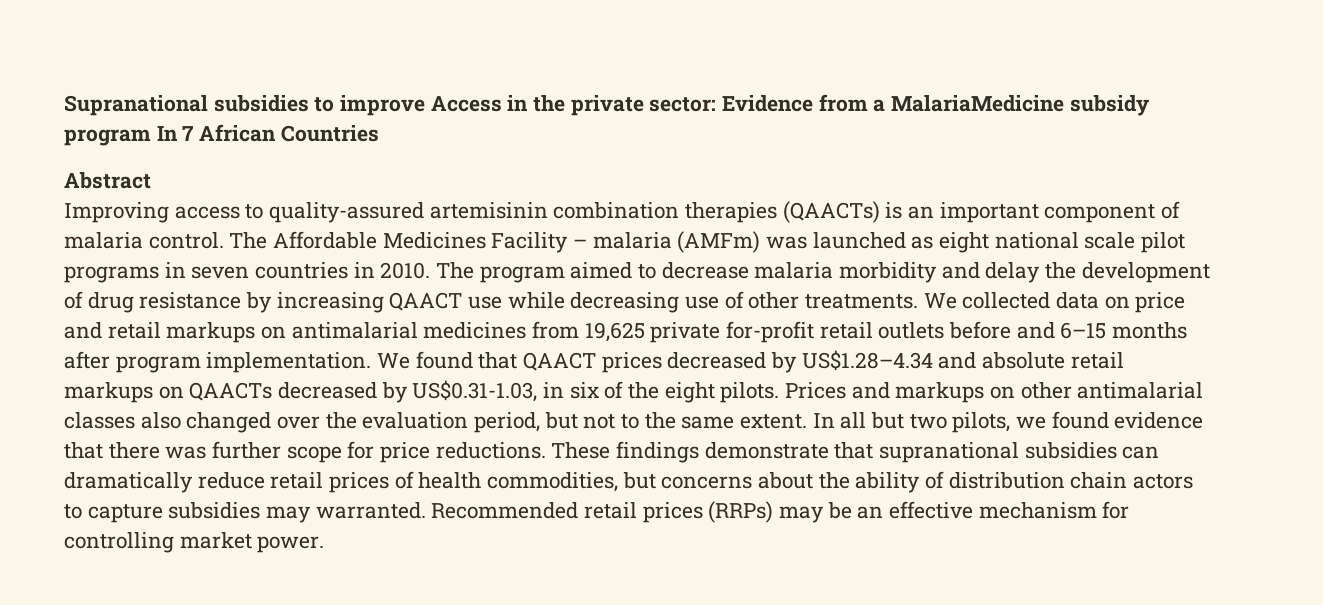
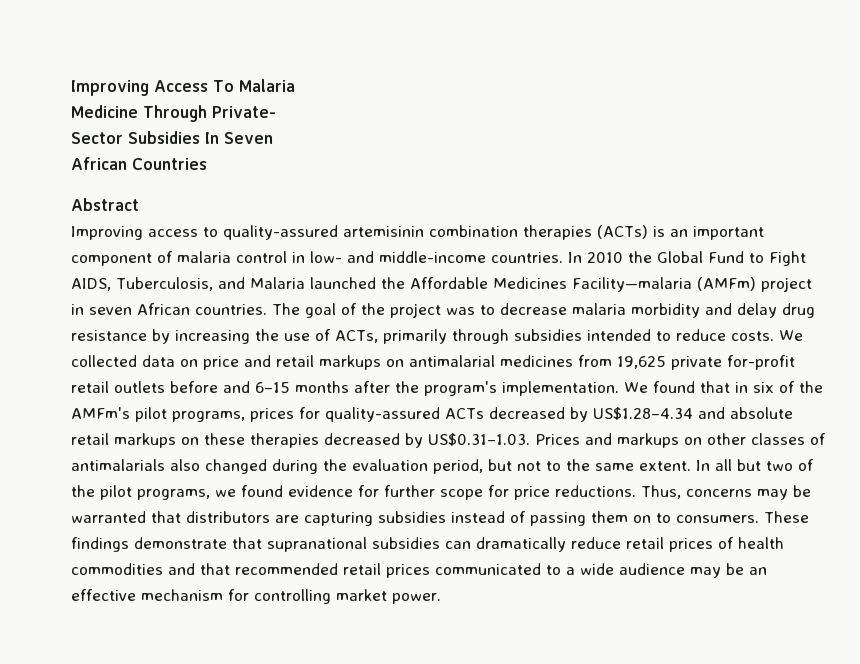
[64,94,1150,116] [64,126,195,146] Supranational subsidies to improve Access in the private sector: Evidence from a MalariaMedicine subsidy program In 7 -> [71,79,295,96] [71,105,276,122] [71,131,273,144] Improving Access To Malaria // Medicine Through Private- // Sector Subsidies In Seven //
[782,201,880,223] (QAACTs) -> [597,225,648,239] (ACTs)
[148,231,1186,253] [64,262,633,283] control. The Affordable Medicines Facility – malaria (AMFm) was launched as eight national scale pilot programs in seven countries in 2010. The program aimed -> [236,251,806,266] [71,277,812,292] [71,303,475,318] control in low- and middle-income countries. In 2010 the Global Fund to Fight AIDS, Tuberculosis, and Malaria launched the Affordable Medicines Facility—malaria (AMFm) project in seven African countries. The goal of the project was
[1045,262,1210,283] [64,291,83,309] the development of -> (777, 310) none
[389,291,919,313] QAACT use while decreasing use of other treatments. -> [255,329,774,344] the use of ACTs, primarily through subsidies intended to reduce costs.
[115,356,201,373] program -> [395,381,497,396] the program's
[523,352,662,373] QAACT prices -> [735,381,823,393] [71,407,484,422] in six of the AMFm's pilot programs, prices for quality-assured ACTs
[189,380,780,403] QAACTs decreased by US$0.31-1.03, in six of the eight pilots. -> [204,433,530,448] these therapies decreased by US$0.31–1.03.
[1077,382,1204,399] [64,412,135,429] antimalarial classes -> [751,433,826,445] [71,459,165,471] classes of antimalarials
[277,416,321,429] over -> [272,459,318,474] during
[952,411,1204,433] [64,442,207,459] pilots, we found evidence that there was -> [798,459,814,471] [71,485,379,500] of the pilot programs, we found evidence for
(546, 450) none -> [641,485,811,500] [71,511,759,526] Thus, concerns may be warranted that distributors are capturing subsidies instead of passing them on to consumers.
[487,471,1194,493] [64,501,774,523] commodities, but concerns about the ability of distribution chain actors to capture subsidies may warranted. Recommended retail prices (RRPs) -> [71,563,685,578] commodities and that recommended retail prices communicated to a wide audience

